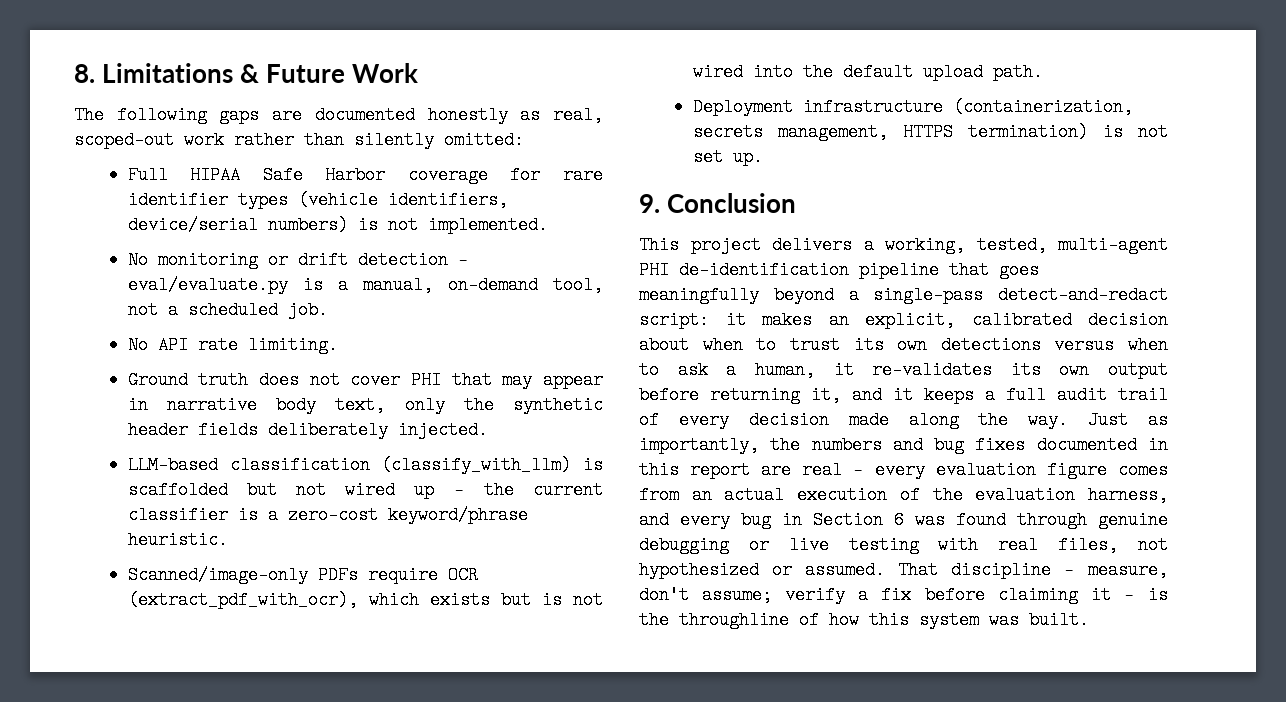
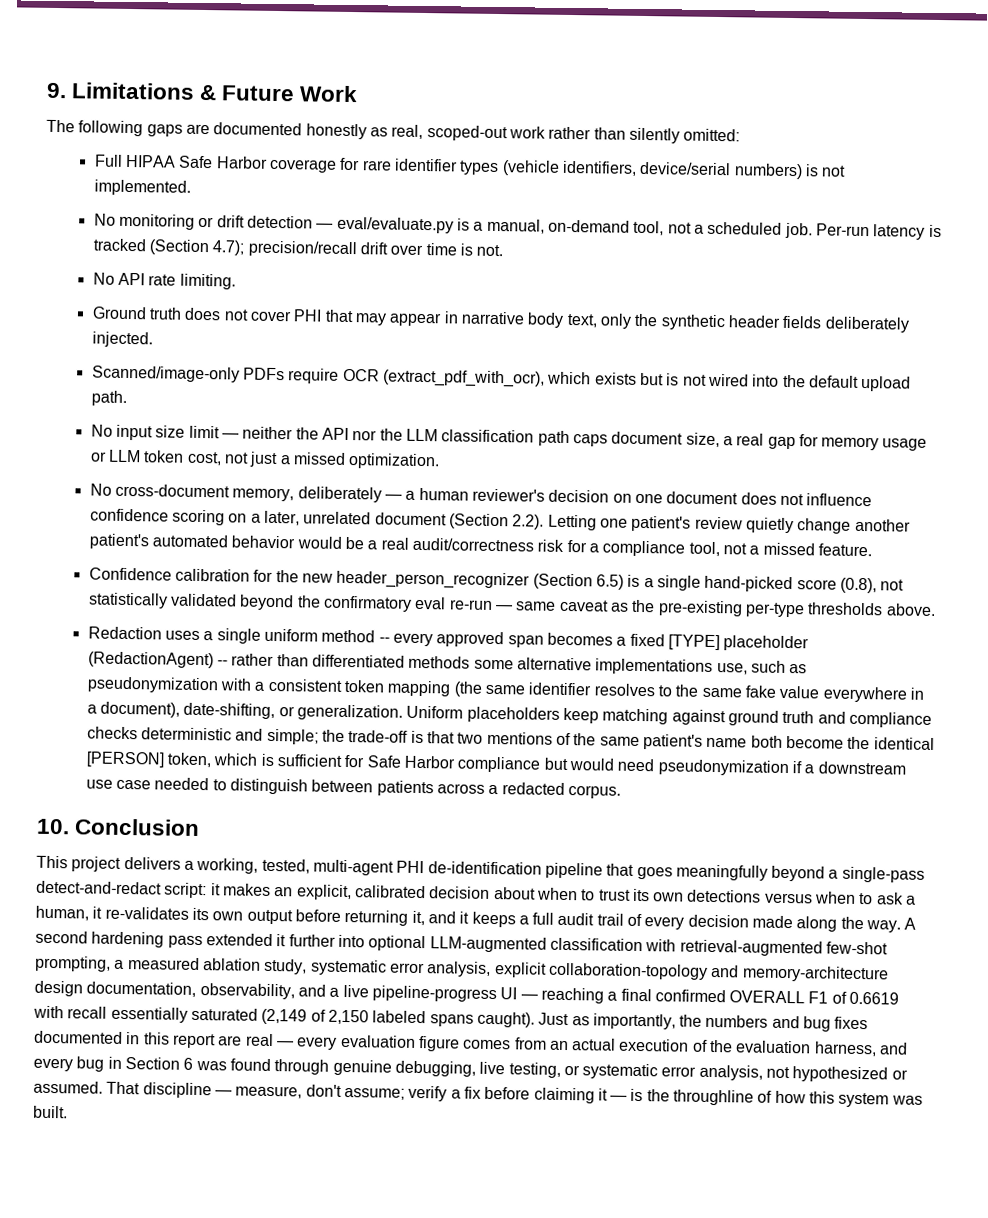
[74,64,95,83] 8. -> [46,82,67,99] 9.
(328, 310) none -> [815,223,942,240] [92,238,504,258] Per-run latency is tracked (Section 4.7); precision/recall drift over time is not.
[127,456,603,474] [127,481,603,499] [127,506,528,524] [127,531,228,549] // LLM-based classification (classify_with_llm) is scaffolded but not wired up — the current classifier is a zero-cost keyword/phrase heuristic. -> (153, 339) none
[692,98,1133,116] [692,123,1168,141] [692,148,763,166] [639,194,660,213] Deployment infrastructure (containerization, secrets management, HTTPS termination) is not set up. // 9. -> [90,424,928,451] [89,449,441,470] [89,483,873,507] [89,508,911,534] [88,533,872,557] [88,567,905,594] [87,592,936,618] [87,626,810,652] [87,651,808,675] [86,676,924,703] [86,701,932,728] [86,726,935,751] [85,751,906,777] [85,777,621,799] [36,818,70,835] No input size limit — neither the API nor the LLM classification path caps document size, a real gap for memory usage or LLM token cost, not just a missed optimization. // No cross-document memory, deliberately — a human reviewer's decision on one document does not influence confidence scoring on a later, unrelated document (Section 2.2). Letting one patient's review quietly change another patient's automated behavior would be a real audit/correctness risk for a compliance tool, not a missed feature. // Confidence calibration for the new header_person_recognizer (Section 6.5) is a single hand-picked score (0.8), not statistically validated beyond the confirmatory eval re-run — same caveat as the pre-existing per-type thresholds above. // Redaction uses a single uniform method -- every approved span becomes a fixed [TYPE] placeholder (RedactionAgent) -- rather than differentiated methods some alternative implementations use, such as pseudonymization with a consistent token mapping (the same identifier resolves to the same fake value everywhere in a document), date-shifting, or generalization. Uniform placeholders keep matching against ground truth and compliance checks deterministic and simple; the trade-off is that two mentions of the same patient's name both become the identical [PERSON] token, which is sufficient for Safe Harbor compliance but would need pseudonymization if a downstream use case needed to distinguish between patients across a redacted corpus. // 10.
(1069, 420) none -> [904,917,917,930] [35,930,888,957] [35,955,889,983] [34,980,900,1005] [33,1005,535,1028] A second hardening pass extended it further into optional LLM-augmented classification with retrieval-augmented few-shot prompting, a measured ablation study, systematic error analysis, explicit collaboration-topology and memory-architecture design documentation, observability, and a live pipeline-progress UI — reaching a final confirmed OVERALL F1 of 0.6619 with recall essentially saturated (2,149 of 2,150 labeled spans caught).
[639,536,1119,554] debugging or live testing with real files, -> [394,1060,763,1081] debugging, live testing, or systematic error analysis,

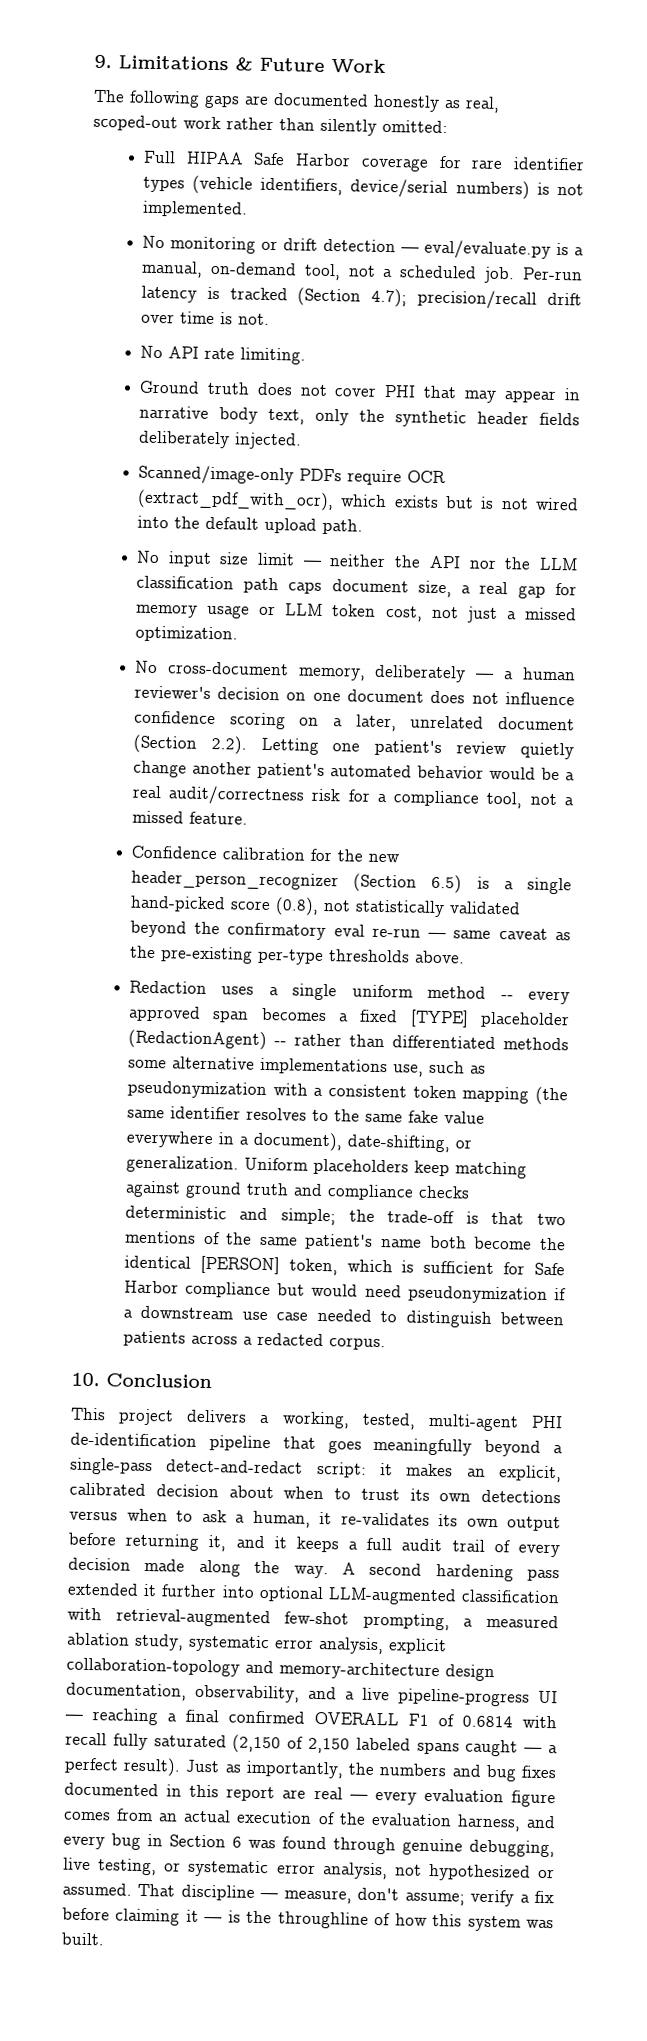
[849,991,900,1005] 0.6619 -> [462,1715,513,1728] 0.6814
[110,1006,308,1025] essentially saturated (2,149 -> [112,1733,282,1754] fully saturated (2,150
[476,1011,535,1028] caught). -> [465,1739,558,1757] [64,1757,182,1777] caught — a perfect result).

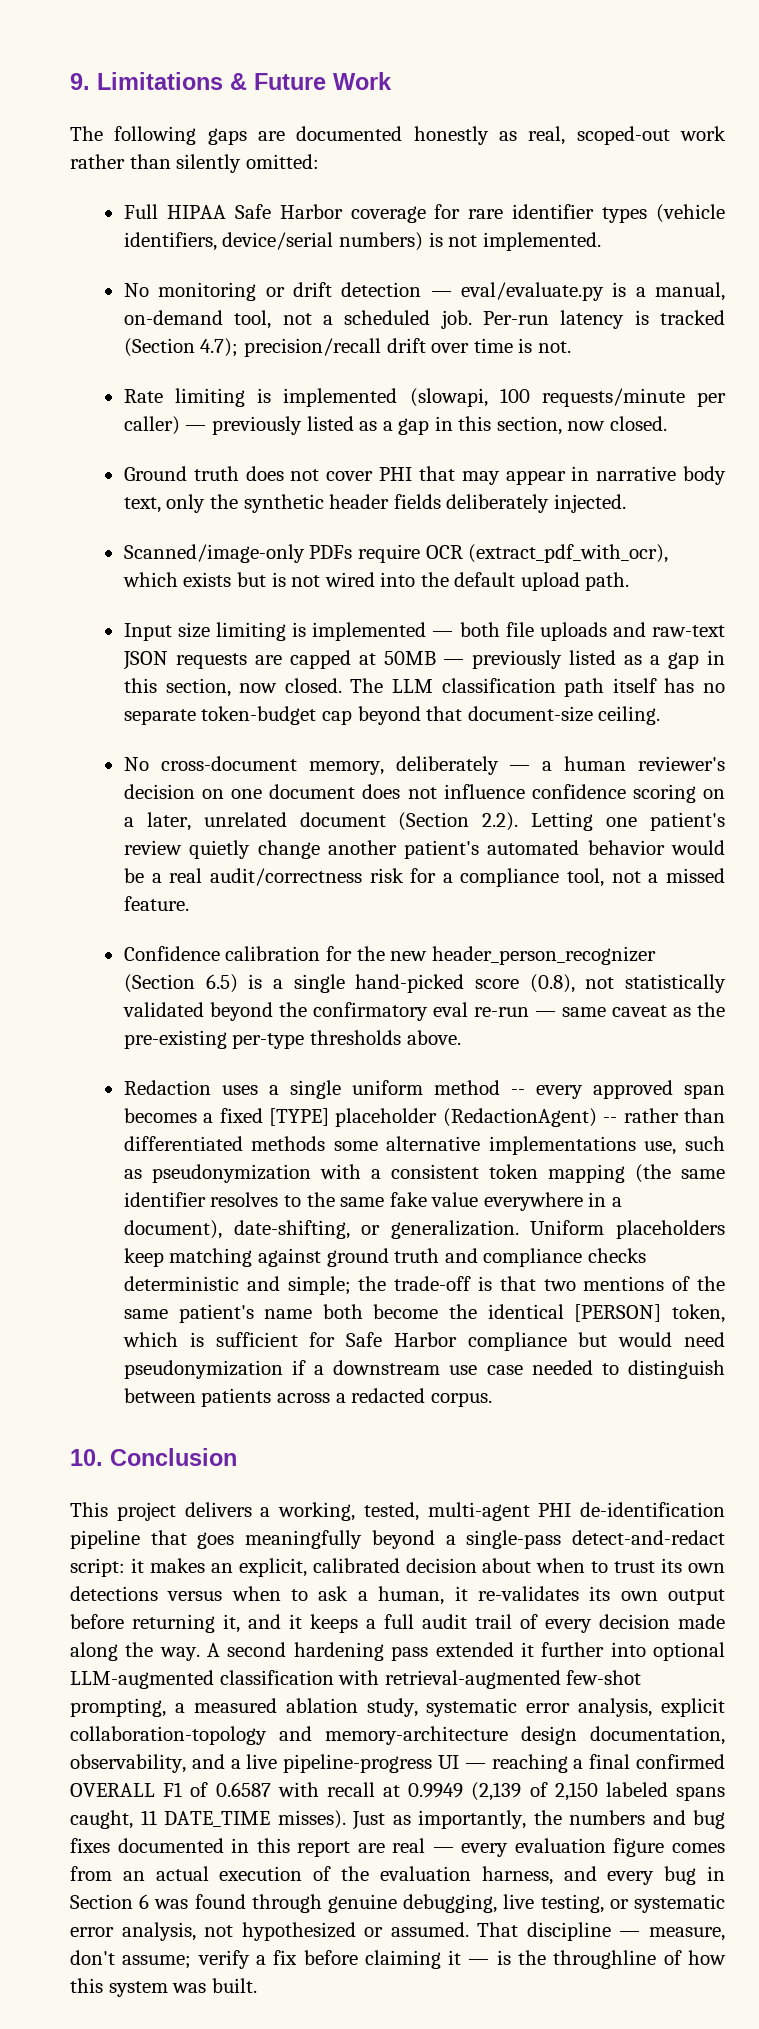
[139,345,306,365] No API rate limiting. -> [123,388,726,407] [123,416,667,435] Rate limiting is implemented (slowapi, 100 requests/minute per caller) — previously listed as a gap in this section, now closed.
[135,550,578,571] [135,575,578,599] [135,603,577,623] [134,625,238,643] No input size limit — neither the API nor the LLM classification path caps document size, a real gap for memory usage or LLM token cost, not just a missed optimization. -> [123,622,725,641] [122,650,726,670] [123,678,725,697] [123,706,661,725] Input size limiting is implemented — both file uploads and raw-text JSON requests are capped at 50MB — previously listed as a gap in this section, now closed. The LLM classification path itself has no separate token-budget cap beyond that document-size ceiling.
[462,1715,513,1728] 0.6814 -> [215,1782,271,1797] 0.6587
[112,1733,282,1754] fully saturated (2,150 -> [383,1782,522,1801] at 0.9949 (2,139
[465,1739,558,1757] [64,1757,182,1777] caught — a perfect result). -> [70,1810,346,1829] caught, 11 DATE_TIME misses).

